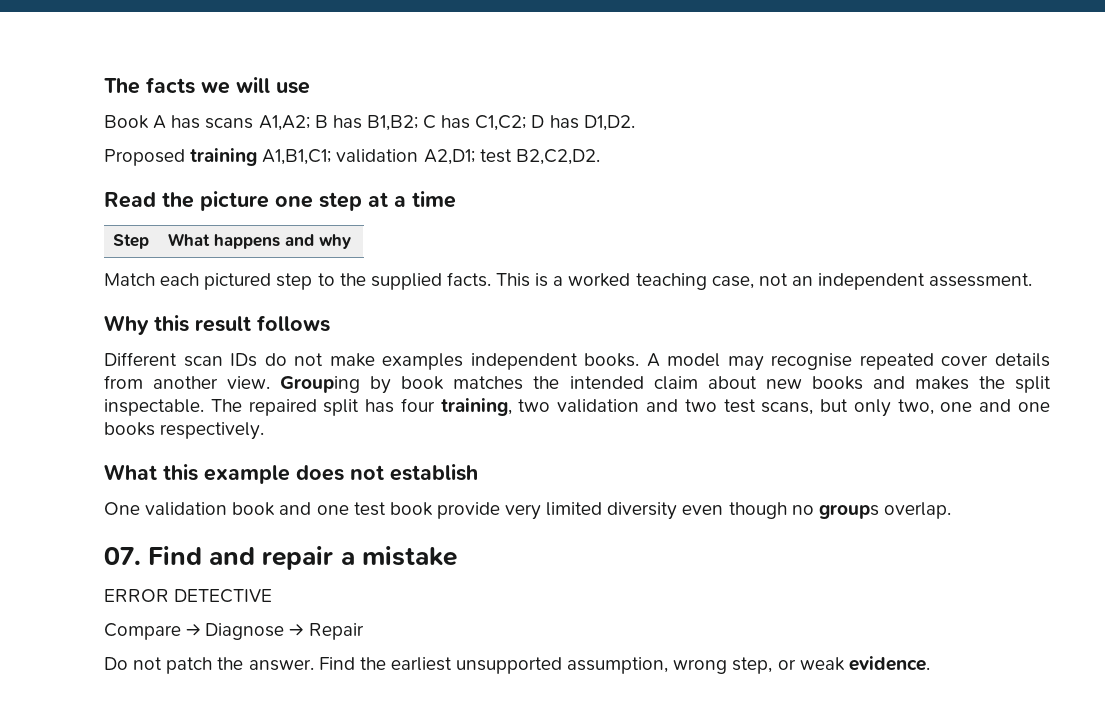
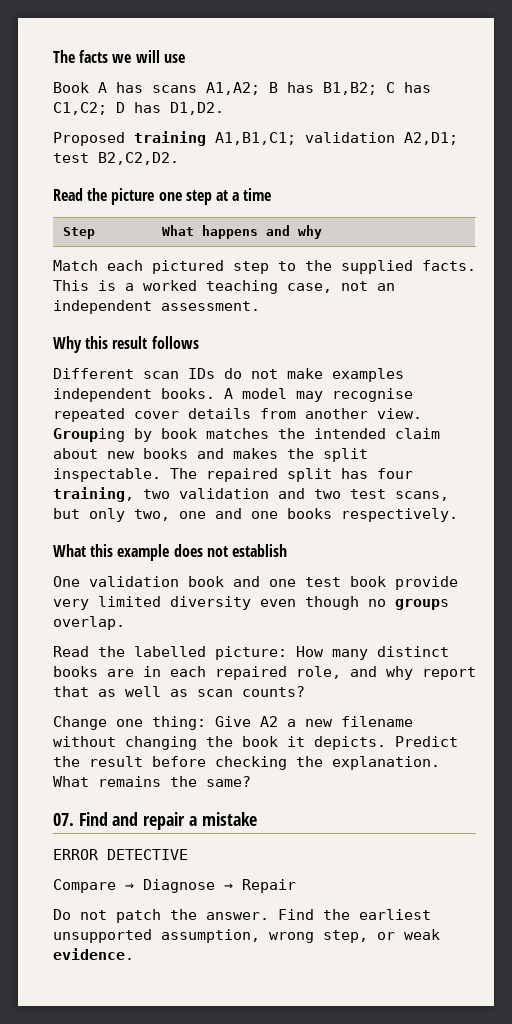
(951, 510) none -> [53,646,449,660] [53,666,476,680] [53,686,305,697] [53,716,413,730] [53,736,458,750] [53,756,440,770] [53,776,251,787] // Read the labelled picture: How many distinct books are in each repaired role, and why report that as well as scan counts? // Change one thing: Give A2 a new filename without changing the book it depicts. Predict the result before checking the explanation. What remains the same?

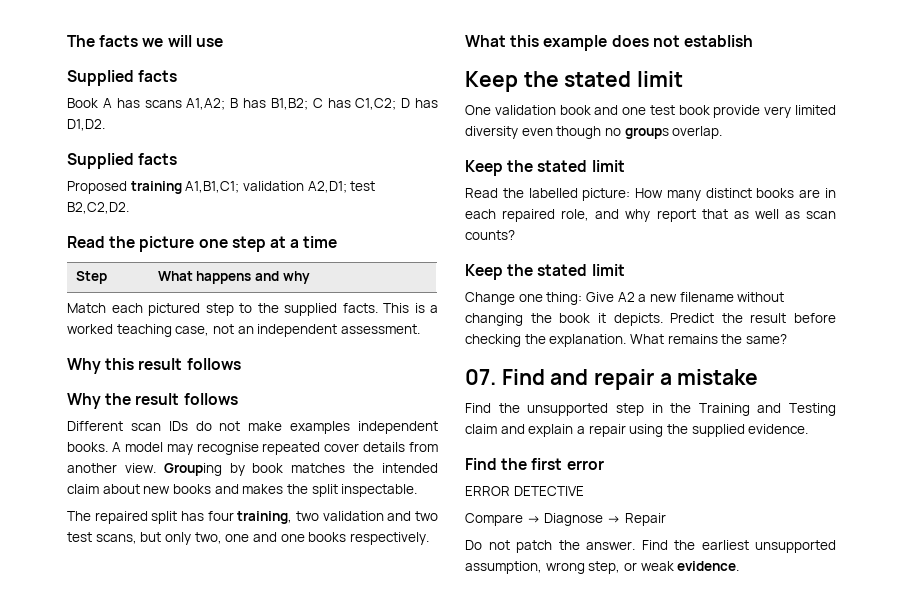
(185, 58) none -> [67,70,178,86] // Supplied facts
(224, 108) none -> [67,153,178,169] // Supplied facts
(199, 342) none -> [67,393,238,409] // Why the result follows
(161, 475) none -> (418, 490) //
(287, 550) none -> [465,71,684,92] // Keep the stated limit
(125, 623) none -> [465,160,625,176] // Keep the stated limit
(305, 691) none -> [465,264,625,280] // Keep the stated limit
(257, 819) none -> [465,403,836,416] [465,424,809,437] [465,458,604,470] // Find the unsupported step in the Training and Testing claim and explain a repair using the supplied evidence. // Find the first error

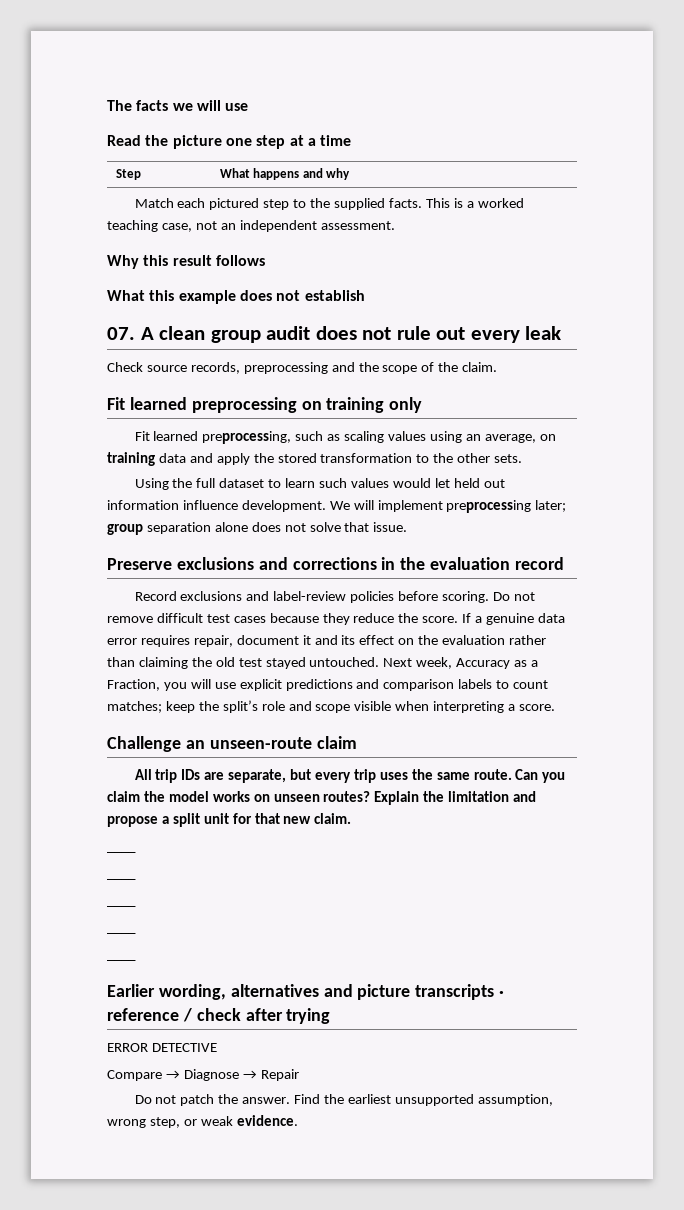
[67,70,178,86] [67,98,438,110] [67,119,105,131] [67,153,178,169] [67,181,376,194] [67,202,129,214] // Supplied facts // Book A has scans A1,A2; B has B1,B2; C has C1,C2; D has D1,D2. // Supplied facts // Proposed training A1,B1,C1; validation A2,D1; test B2,C2,D2. -> (249, 107) none
[67,393,238,409] [67,421,438,434] [67,442,438,455] [67,463,438,476] [67,484,418,497] [67,511,438,524] [67,532,429,545] // Why the result follows // Different scan IDs do not make examples independent books. A model may recognise repeated cover details from another view. Grouping by book matches the intended claim about new books and makes the split inspectable. // The repaired split has four training, two validation and two test scans, but only two, one and one books respectively. -> (265, 260) none
[465,71,684,92] [465,105,836,118] [465,126,723,139] [465,160,625,176] [465,188,836,201] [465,209,836,222] [465,230,515,240] [465,264,625,280] [465,292,785,305] [465,313,836,326] [465,334,787,347] [465,369,759,390] [465,403,836,416] [465,424,809,437] [465,458,604,470] Keep the stated limit // One validation book and one test book provide very limited diversity even though no groups overlap. // Keep the stated limit // Read the labelled picture: How many distinct books are in each repaired role, and why report that as well as scan counts? // Keep the stated limit // Change one thing: Give A2 a new filename without changing the book it depicts. Predict the result before checking the explanation. What remains the same? // 07. Find and repair a mistake // Find the unsupported step in the Training and Testing claim and explain a repair using the supplied evidence. // Find the first error -> [107,326,562,343] [107,362,498,374] [107,397,423,413] [134,431,556,444] [107,452,523,466] [134,478,505,490] [107,500,567,513] [107,522,408,535] [107,557,565,570] [134,591,535,603] [107,613,565,625] [107,635,547,647] [107,657,539,669] [107,679,549,691] [107,700,556,713] [107,736,357,752] [134,769,566,783] [107,791,537,805] [107,813,352,827] [107,851,136,853] [107,878,136,880] [107,905,136,907] [107,932,136,934] [107,959,136,961] [107,984,505,1000] [107,1008,331,1024] 07. A clean group audit does not rule out every leak // Check source records, preprocessing and the scope of the claim. // Fit learned preprocessing on training only // Fit learned preprocessing, such as scaling values using an average, on training data and apply the stored transformation to the other sets. // Using the full dataset to learn such values would let held out information influence development. We will implement preprocessing later; group separation alone does not solve that issue. // Preserve exclusions and corrections in the evaluation record // Record exclusions and label-review policies before scoring. Do not remove difficult test cases because they reduce the score. If a genuine data error requires repair, document it and its effect on the evaluation rather than claiming the old test stayed untouched. Next week, Accuracy as a Fraction, you will use explicit predictions and comparison labels to count matches; keep the split’s role and scope visible when interpreting a score. // Challenge an unseen-route claim // All trip IDs are separate, but every trip uses the same route. Can you claim the model works on unseen routes? Explain the limitation and propose a split unit for that new claim. // ____ // ____ // ____ // ____ // ____ // Earlier wording, alternatives and picture transcripts · reference / check after trying

